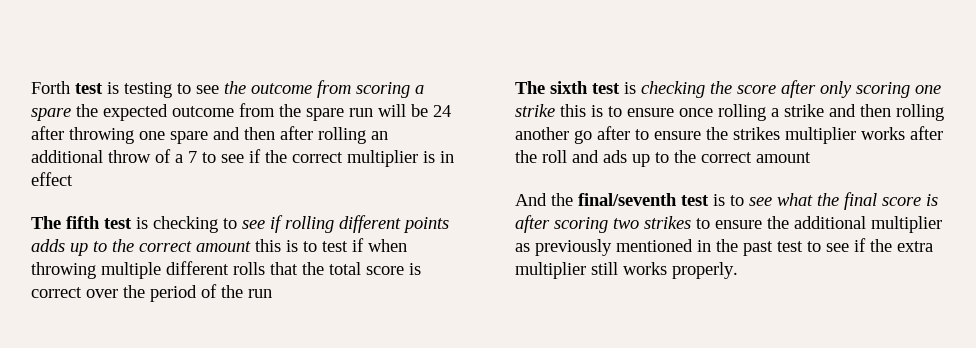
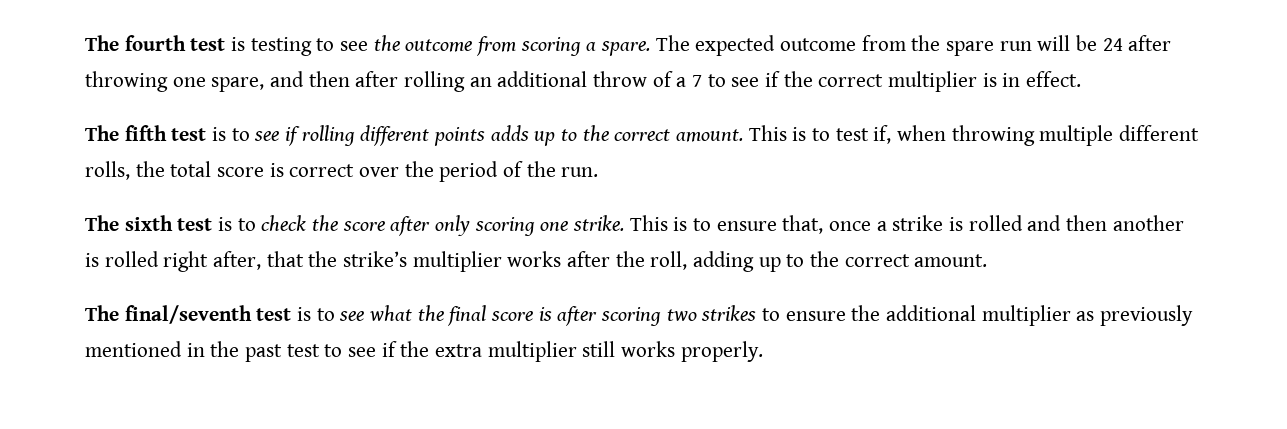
[31,81,70,94] Forth -> [85,35,186,51] The fourth
[31,104,98,121] spare the -> [601,35,690,56] spare. The
[170,131,208,144] spare -> [211,77,265,92] spare,
[31,172,73,186] effect -> [1026,71,1082,87] effect.
[153,216,218,233] checking -> (227, 134) none
[196,239,281,252] amount this -> [676,125,787,142] amount. This
[352,238,364,252] if -> [873,125,892,144] if,
[233,262,298,275] rolls that -> [85,161,130,180] rolls,
[248,289,272,298] run -> [561,167,599,177] run.
[641,81,705,98] checking -> [237,215,307,231] to check
[515,104,586,117] strike this -> [573,215,668,231] strike. This
[679,104,944,121] [515,126,780,144] once rolling a strike and then rolling another go after to ensure the strikes -> [782,215,1184,234] [85,251,408,272] that, once a strike is rolled and then another is rolled right after, that the strike’s
[542,150,811,167] [515,193,573,206] roll and ads up to the correct amount // And the -> [650,251,988,272] [85,305,119,321] roll, adding up to the correct amount. // The

